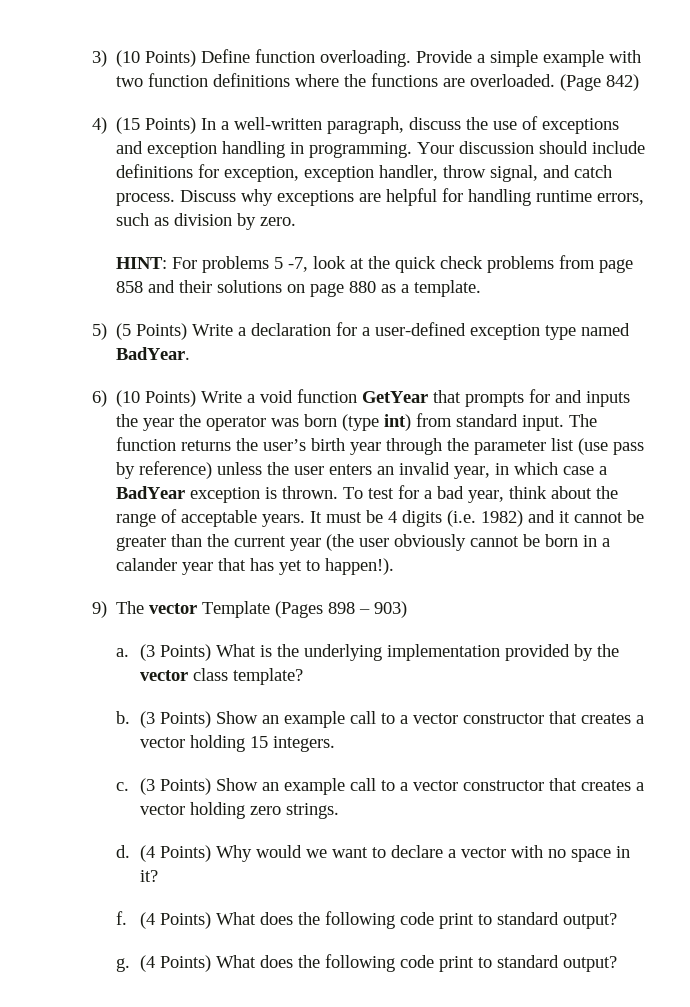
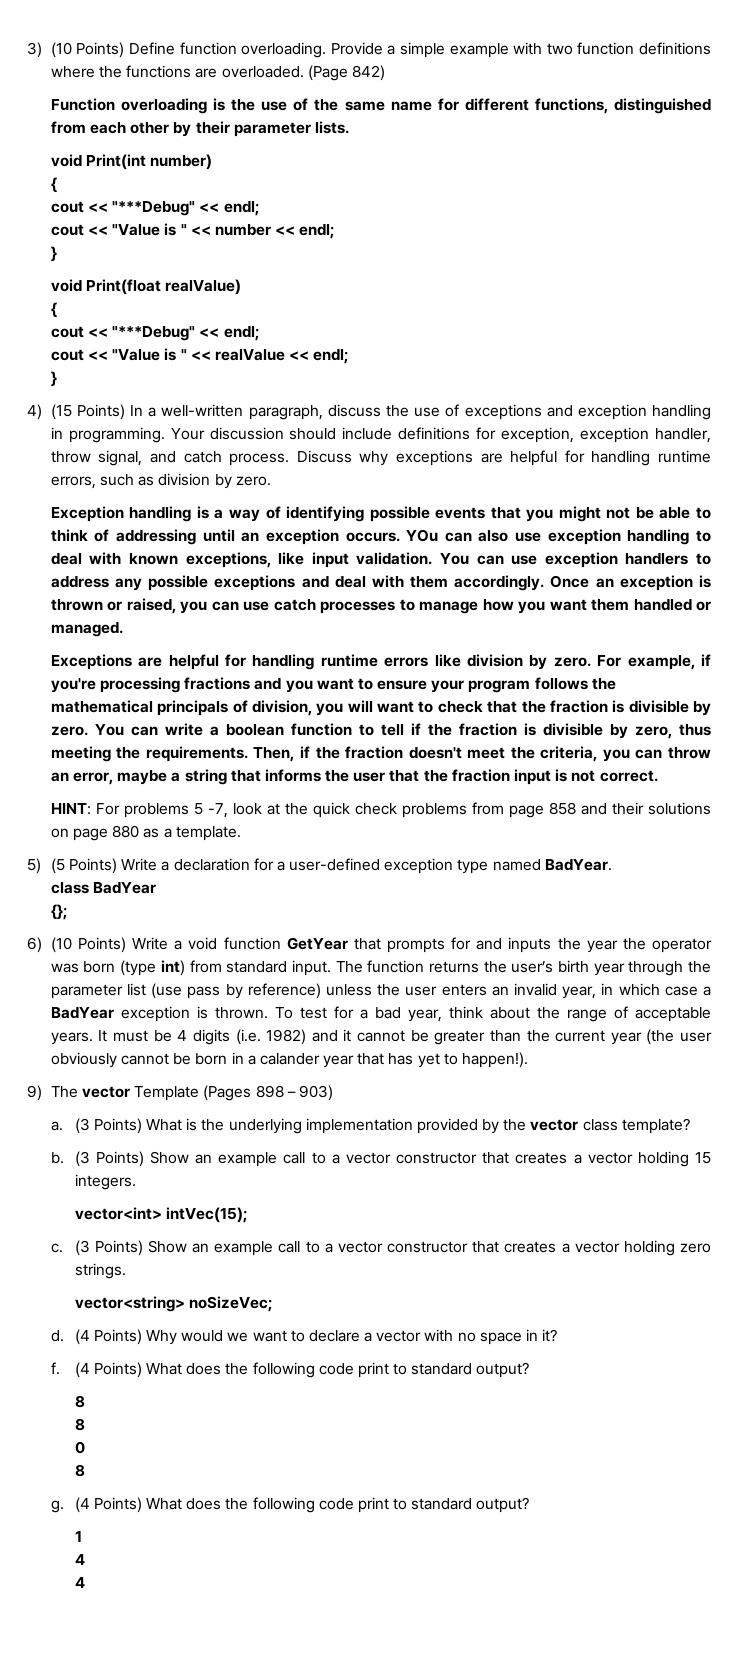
(640, 82) none -> [50,98,711,114] [50,121,349,137] [50,154,213,170] [50,177,57,193] [50,201,259,216] [50,223,335,239] [50,246,57,262] [50,279,242,295] [50,302,57,318] [50,326,259,341] [50,348,349,364] [50,371,57,387] // Function overloading is the use of the same name for different functions, distinguished from each other by their parameter lists. // void Print(int number) // { // cout << "***Debug" << endl; // cout << "Value is " << number << endl; // } // void Print(float realValue) // { // cout << "***Debug" << endl; // cout << "Value is " << realValue << endl; // }
(297, 221) none -> [50,506,711,522] [50,529,712,545] [50,552,711,568] [50,575,712,591] [50,598,711,614] [50,622,123,637] [50,654,711,670] [50,677,616,693] [50,700,711,716] [50,723,712,739] [50,746,711,762] [50,769,658,785] // Exception handling is a way of identifying possible events that you might not be able to think of addressing until an exception occurs. YOu can also use exception handling to deal with known exceptions, like input validation. You can use exception handlers to address any possible exceptions and deal with them accordingly. Once an exception is thrown or raised, you can use catch processes to manage how you want them handled or managed. // Exceptions are helpful for handling runtime errors like division by zero. For example, if you're processing fractions and you want to ensure your program follows the mathematical principals of division, you will want to check that the fraction is divisible by zero. You can write a boolean function to tell if the fraction is divisible by zero, thus meeting the requirements. Then, if the fraction doesn't meet the criteria, you can throw an error, maybe a string that informs the user that the fraction input is not correct.
(191, 353) none -> [50,882,156,894] [50,904,67,920] // class BadYear // {};
(336, 744) none -> [74,1207,247,1223] // vector<int> intVec(15);
(340, 811) none -> [74,1296,272,1312] // vector<string> noSizeVec;
(618, 921) none -> [74,1395,85,1408] [74,1418,85,1431] [74,1441,85,1454] [74,1464,85,1477] // 8 // 8 // 0 // 8
(618, 964) none -> [74,1531,82,1542] [74,1554,85,1565] [74,1577,85,1588] // 1 // 4 // 4

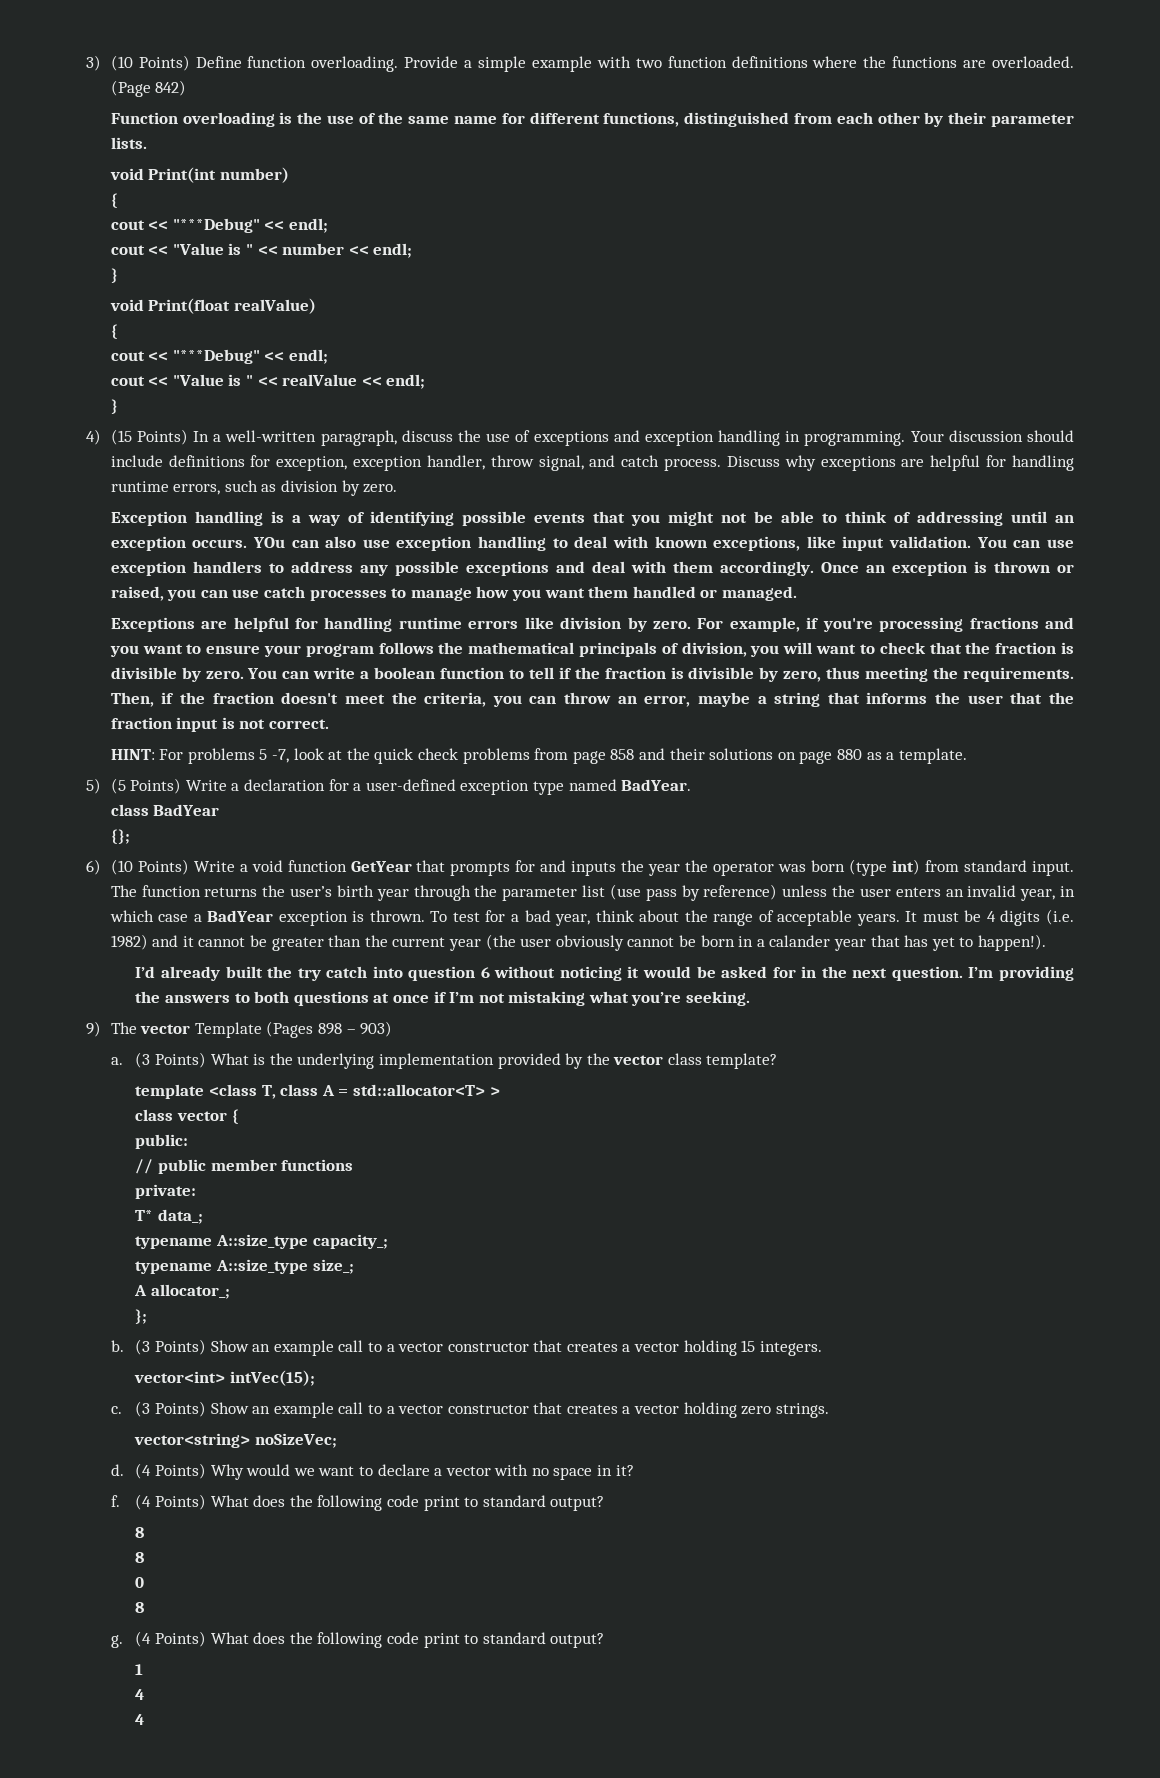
(529, 1060) none -> [135,966,1074,981] [135,991,751,1006] // I’d already built the try catch into question 6 without noticing it would be asked for in the next question. I’m providing the answers to both questions at once if I’m not mistaking what you’re seeking.
(690, 1126) none -> [135,1084,500,1099] [135,1109,239,1124] [135,1134,189,1149] [135,1159,354,1174] [135,1184,197,1199] [135,1209,203,1224] [135,1234,388,1249] [135,1259,354,1274] [134,1284,230,1299] [135,1309,148,1324] // template <class T, class A = std::allocator<T> > // class vector { // public: // // public member functions // private: // T* data_; // typename A::size_type capacity_; // typename A::size_type size_; // A allocator_; // };

